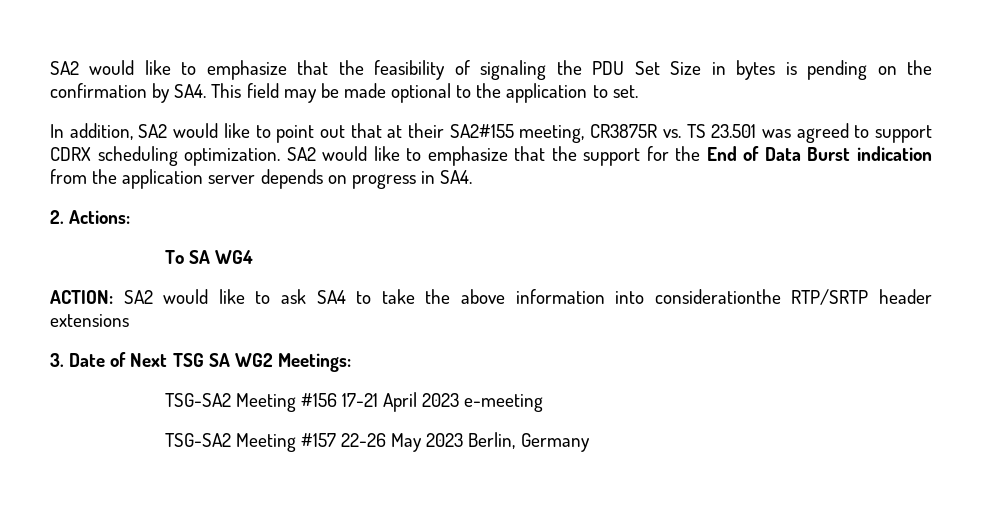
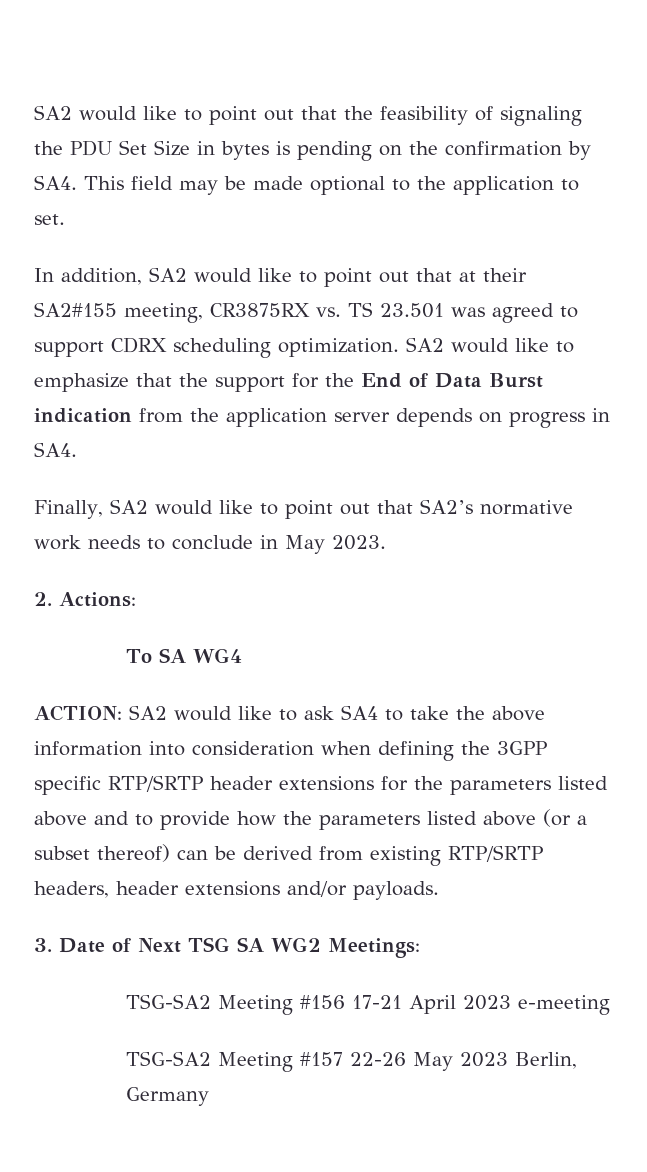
[50,60,287,80] SA2 would like to emphasize -> [34,105,294,125] SA2 would like to point out
[590,124,658,138] CR3875R -> [210,303,310,317] CR3875RX
(473, 177) none -> [34,499,573,519] [34,535,386,554] // Finally, SA2 would like to point out that SA2’s normative work needs to conclude in May 2023.
[654,289,933,305] [50,314,129,327] considerationthe RTP/SRTP header extensions -> [192,741,547,761] [34,775,608,795] [34,809,587,830] [34,844,544,866] [34,881,439,900] consideration when defining the 3GPP specific RTP/SRTP header extensions for the parameters listed above and to provide how the parameters listed above (or a subset thereof) can be derived from existing RTP/SRTP headers, header extensions and/or payloads.

